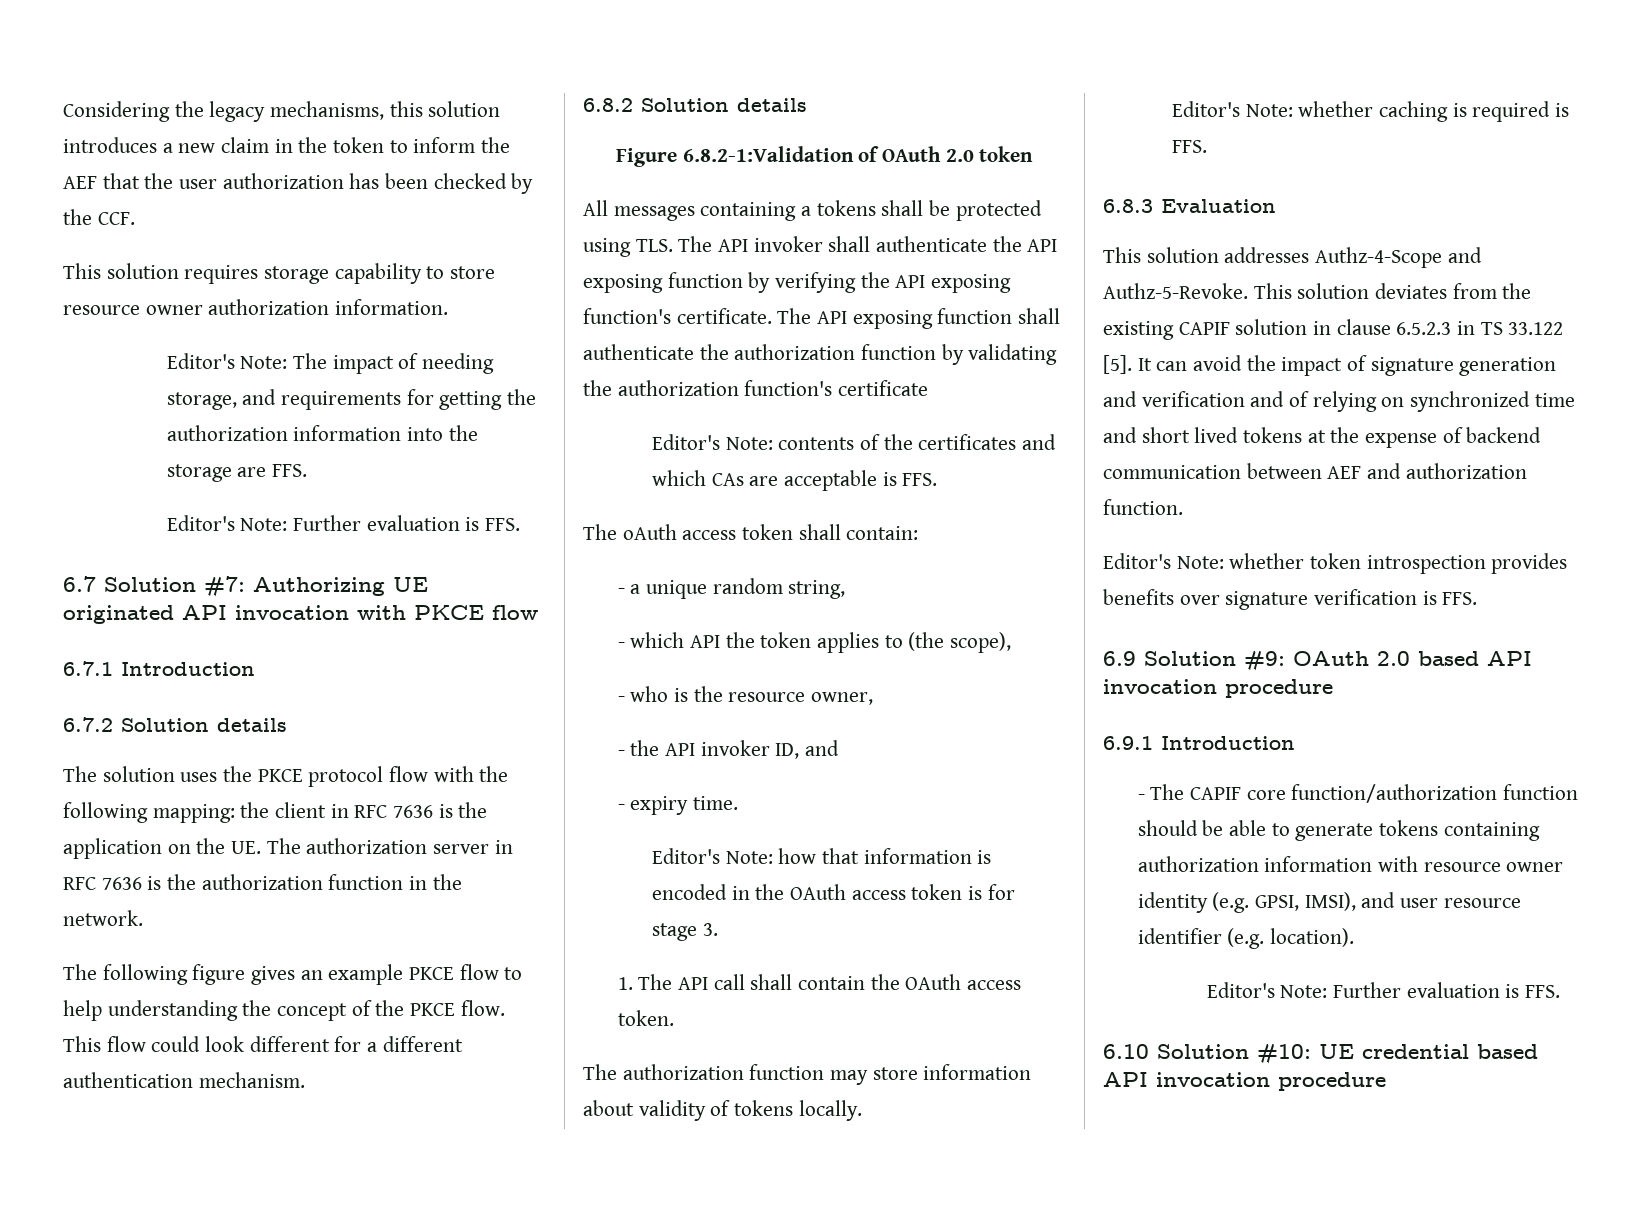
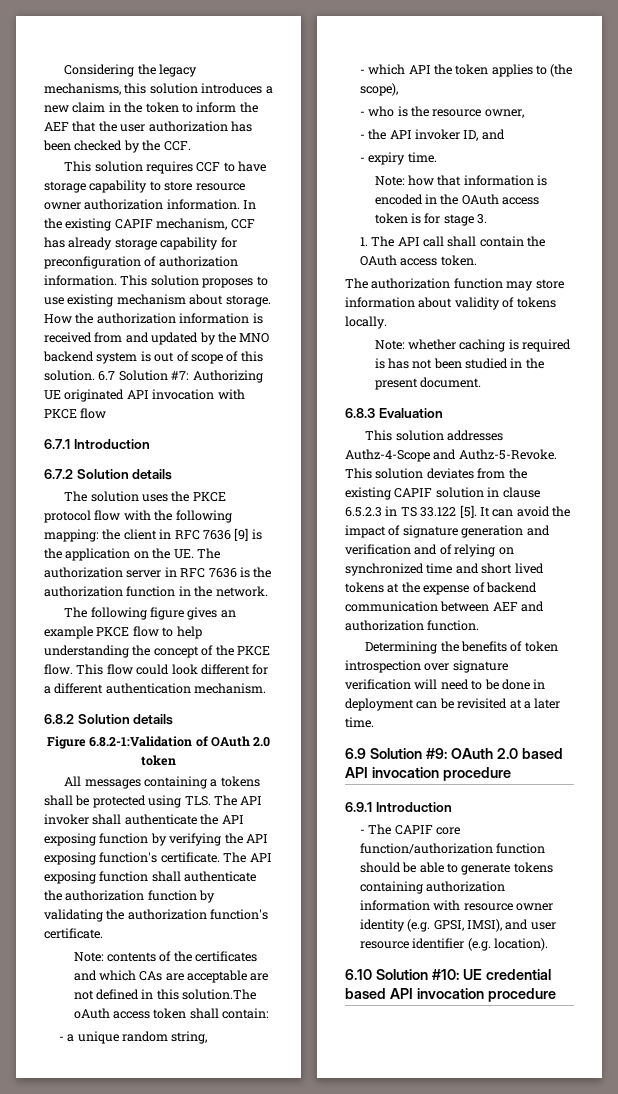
(259, 274) none -> [196,161,267,172] CCF to have
[166,353,494,374] [166,389,536,410] [166,425,478,441] [166,464,307,482] [166,515,520,531] // Editor's Note: The impact of needing storage, and requirements for getting the authorization information into the storage are FFS. // Editor's Note: Further evaluation is FFS. // -> [243,200,257,209] [44,218,255,231] [44,237,237,250] [44,256,238,269] [44,275,268,288] [44,294,271,307] [44,313,263,324] [44,332,270,345] [43,351,263,364] [44,370,95,381] In the existing CAPIF mechanism, CCF has already storage capability for preconfiguration of authorization information. This solution proposes to use existing mechanism about storage. How the authorization information is received from and updated by the MNO backend system is out of scope of this solution.
(434, 811) none -> [234,528,249,541] [9]
[838,380,929,396] [652,434,721,450] certificate // Editor's -> [44,928,103,939] certificate. //
[882,472,938,486] [583,524,617,540] is FFS. // The -> [250,973,269,981] [73,989,256,1000] are not defined in this solution.The
[652,848,721,864] Editor's -> (437, 157) none
[1172,101,1241,117] Editor's -> (387, 322) none
[1172,140,1208,153] FFS. -> [387,358,544,369] [374,377,481,390] has not been studied in the present document.
[1103,553,1568,574] [1103,589,1478,610] Editor's Note: whether token introspection provides benefits over signature verification is FFS. -> [365,641,558,654] [345,660,508,673] [345,679,546,690] [345,698,561,711] [345,717,374,728] Determining the benefits of token introspection over signature verification will need to be done in deployment can be revisited at a later time.
[1206,982,1560,998] // Editor's Note: Further evaluation is FFS. -> (548, 944) none

